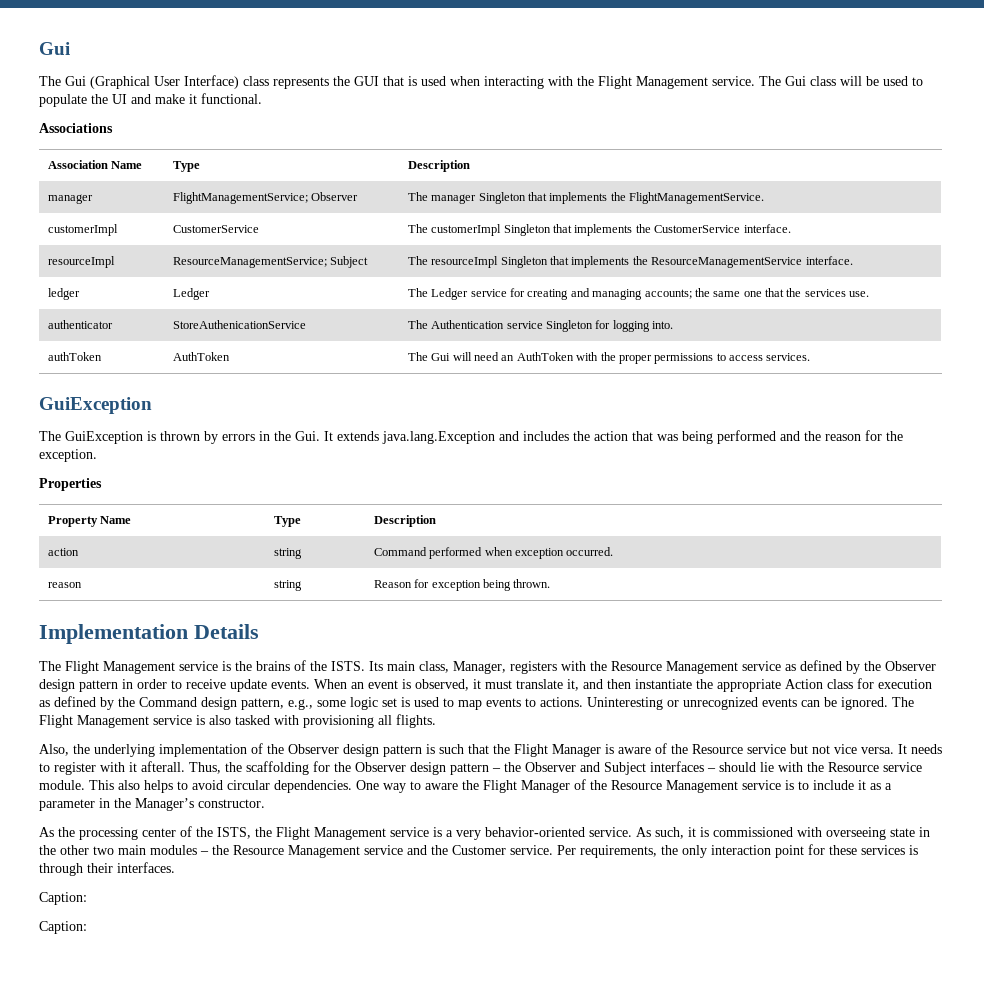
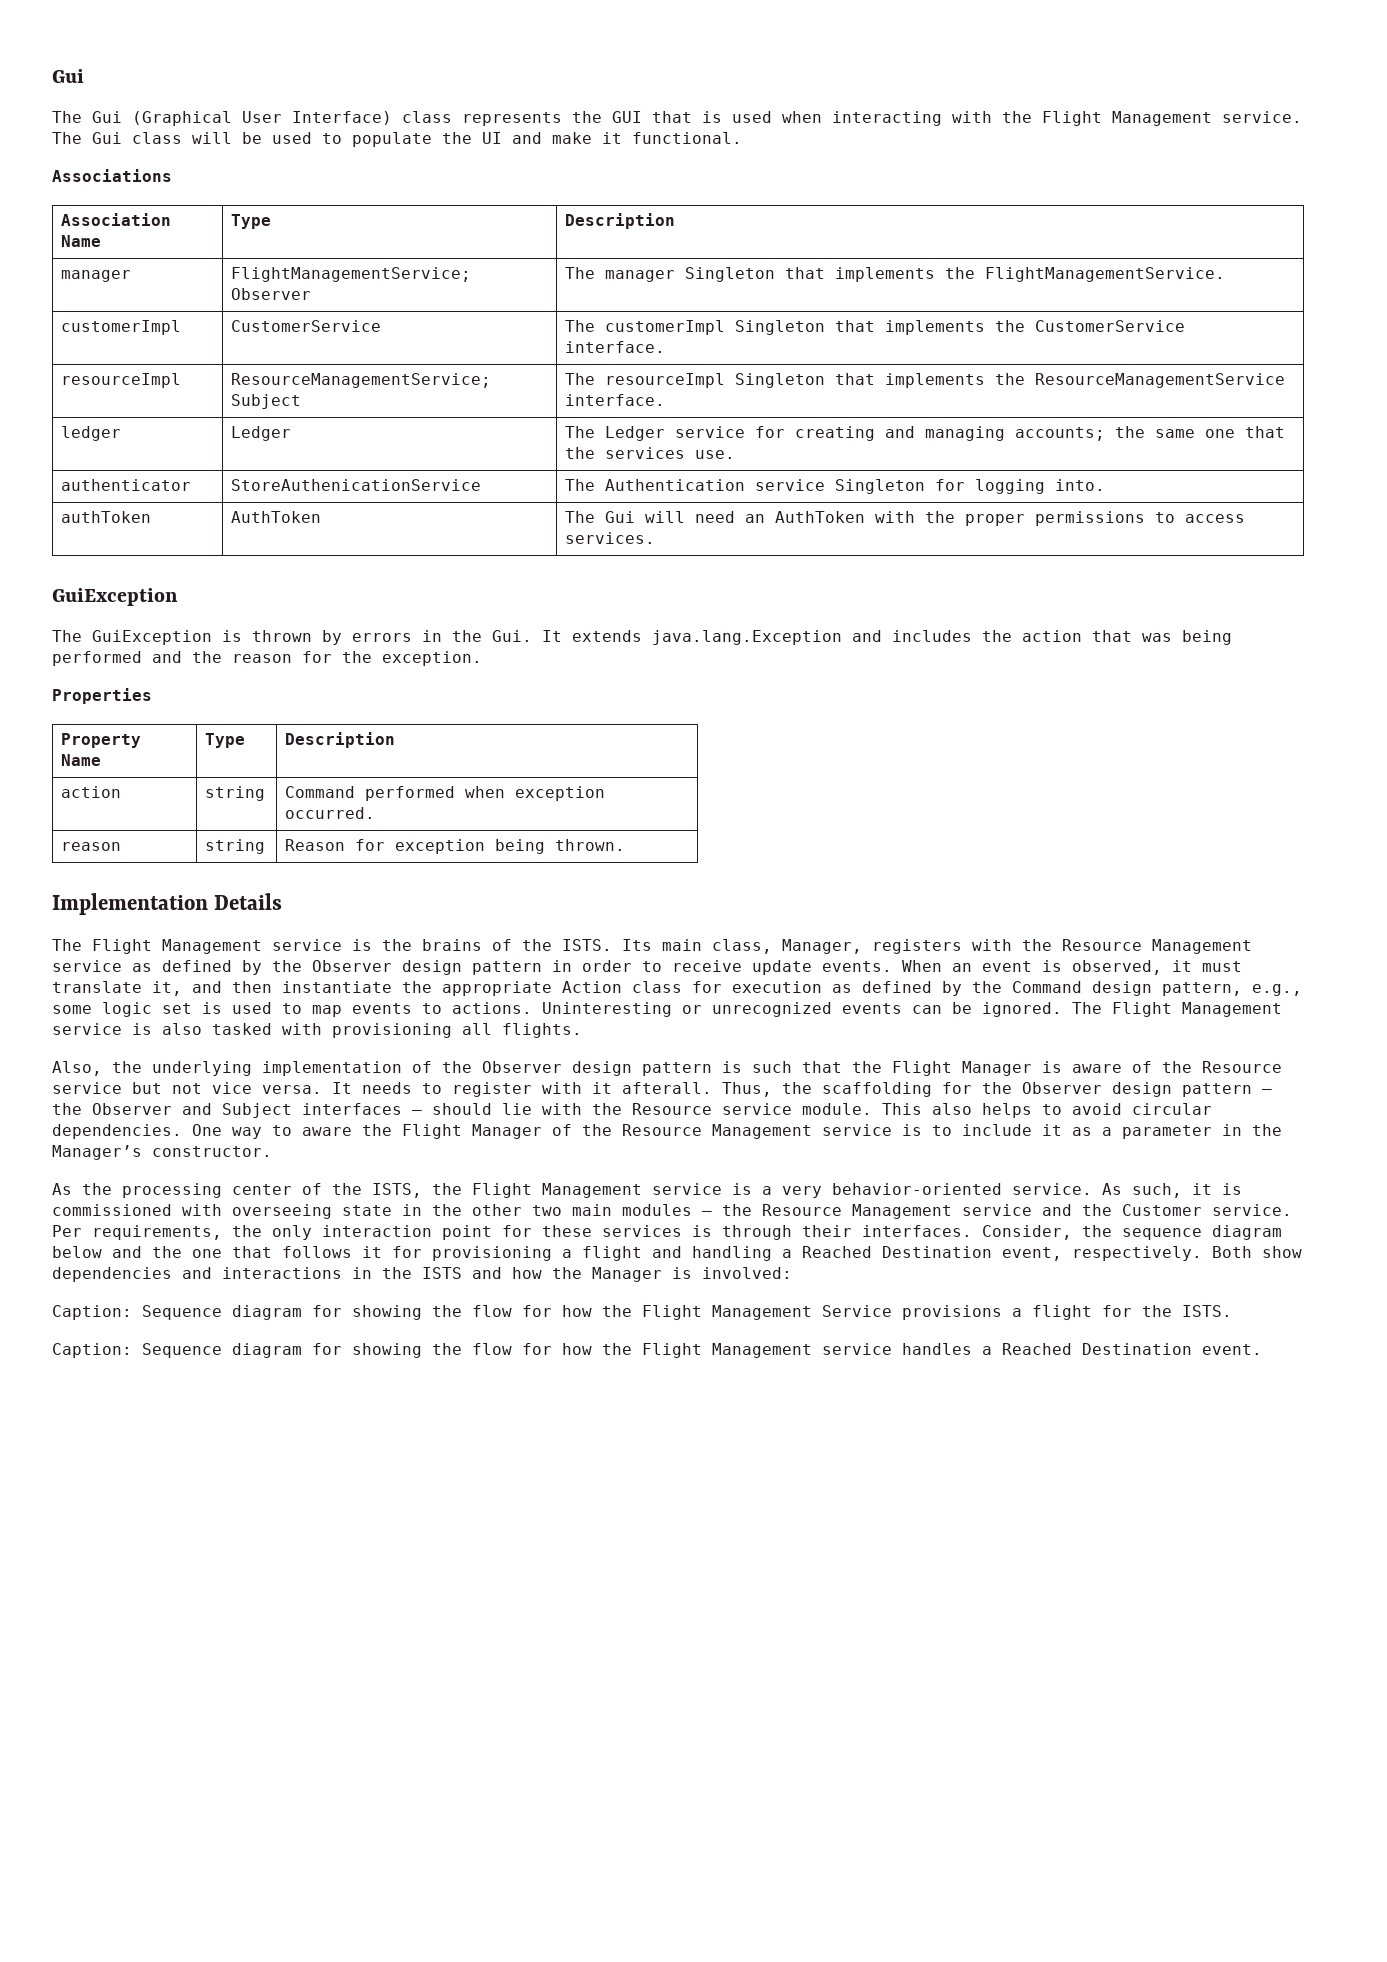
[39,892,87,905] [39,921,87,934] // Caption: // Caption: -> [982,1225,1282,1240] [52,1246,1302,1261] [52,1267,792,1282] [52,1305,1232,1320] [52,1343,1262,1358] Consider, the sequence diagram below and the one that follows it for provisioning a flight and handling a Reached Destination event, respectively. Both show dependencies and interactions in the ISTS and how the Manager is involved: // Caption: Sequence diagram for showing the flow for how the Flight Management Service provisions a flight for the ISTS. // Caption: Sequence diagram for showing the flow for how the Flight Management service handles a Reached Destination event.

